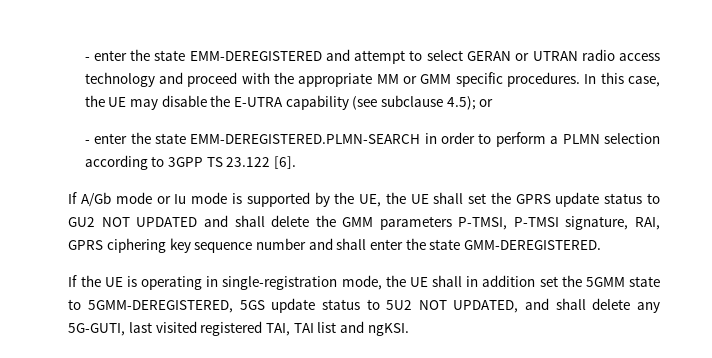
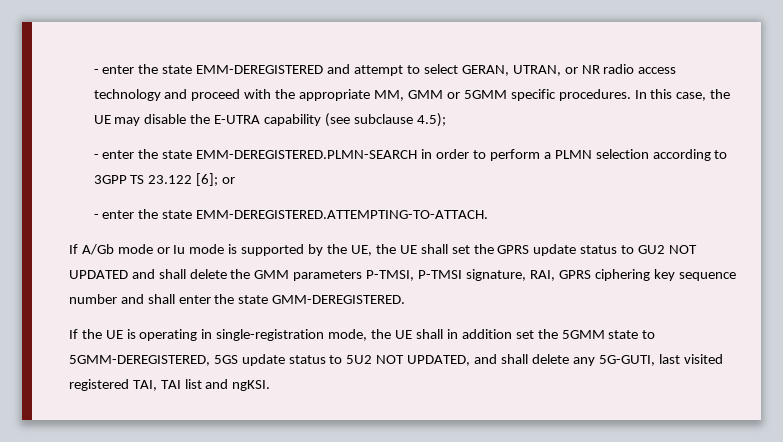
[466,51,578,61] GERAN or UTRAN -> [461,65,600,76] GERAN, UTRAN, or NR
[376,74,452,84] MM or GMM -> [374,90,507,101] MM, GMM or 5GMM
[479,99,494,107] or -> (446, 120) none
[273,156,296,169] [6]. -> [196,173,236,186] [93,209,489,219] [6]; or // - enter the state EMM-DEREGISTERED.ATTEMPTING-TO-ATTACH.

